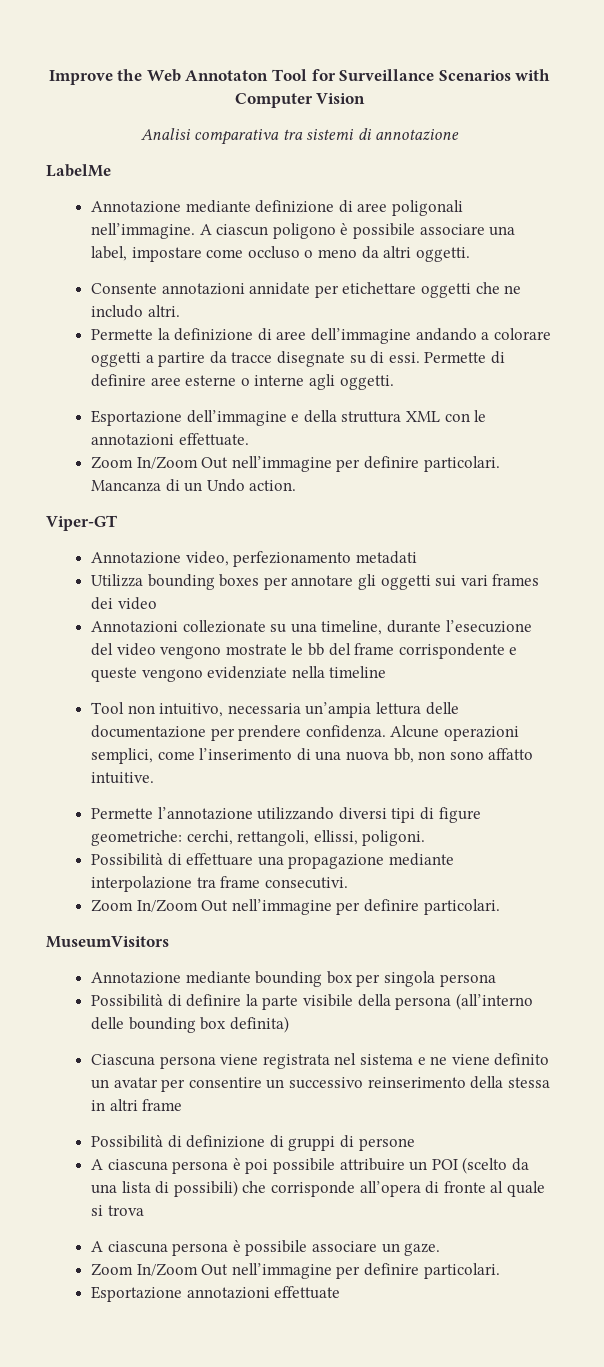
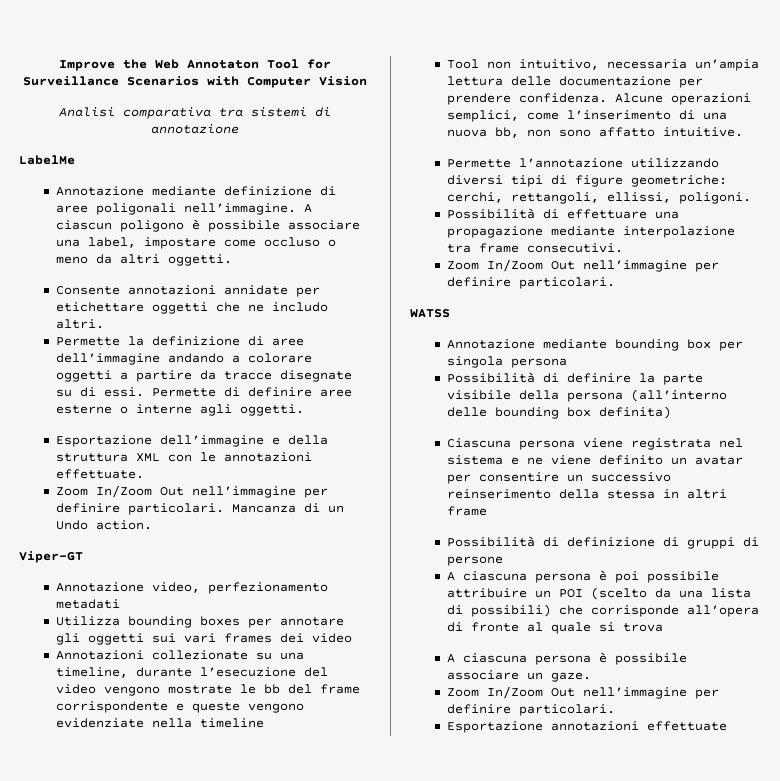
[46,936,169,948] MuseumVisitors -> [410,309,450,318] WATSS

